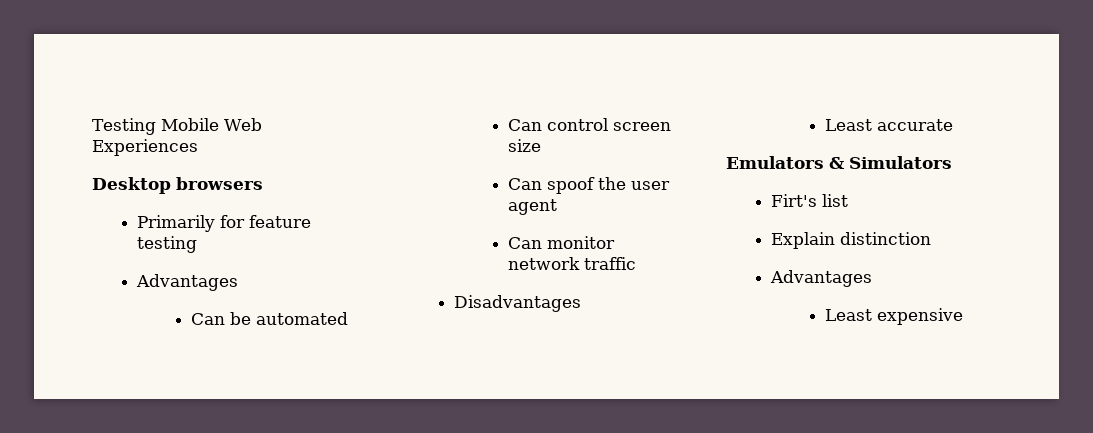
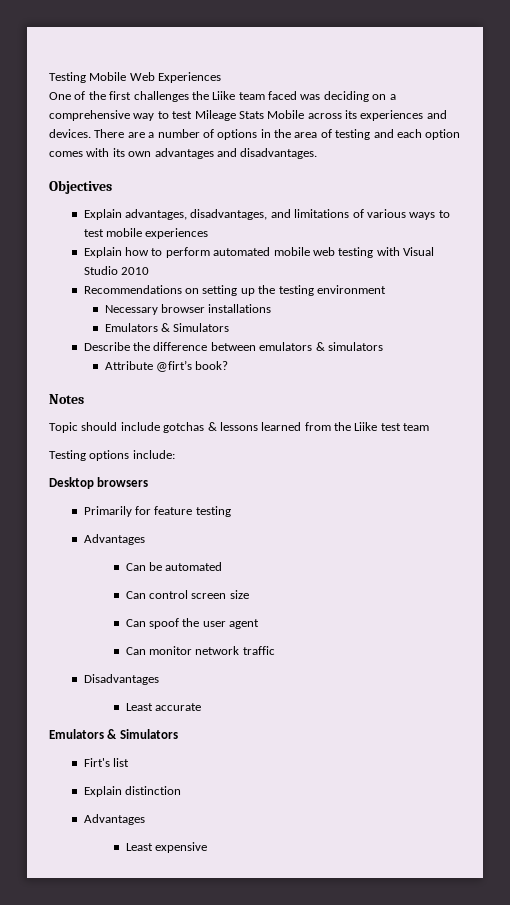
(198, 147) none -> [49,91,396,102] [49,110,447,121] [49,129,461,140] [49,148,318,159] [49,180,112,194] [83,209,450,220] [83,228,209,239] [83,247,435,258] [83,266,150,275] [83,285,386,296] [104,304,272,315] [104,323,230,332] [83,342,383,351] [104,360,229,372] [49,394,84,404] [49,422,430,433] [49,450,175,461] // One of the first challenges the Liike team faced was deciding on a comprehensive way to test Mileage Stats Mobile across its experiences and devices. There are a number of options in the area of testing and each option comes with its own advantages and disadvantages. // Objectives // Explain advantages, disadvantages, and limitations of various ways to test mobile experiences // Explain how to perform automated mobile web testing with Visual Studio 2010 // Recommendations on setting up the testing environment // Necessary browser installations // Emulators & Simulators // Describe the difference between emulators & simulators // Attribute @firt’s book? // Notes // Topic should include gotchas & lessons learned from the Liike test team // Testing options include:

